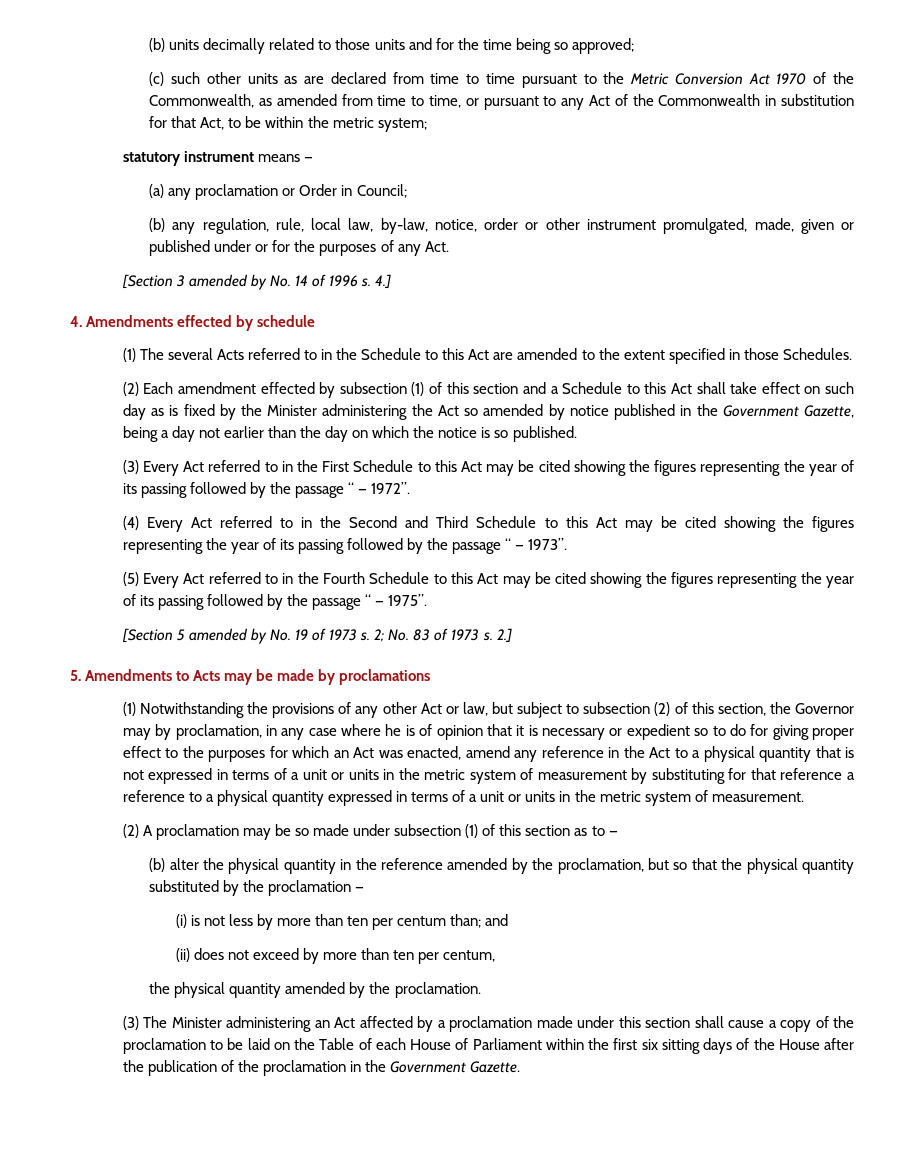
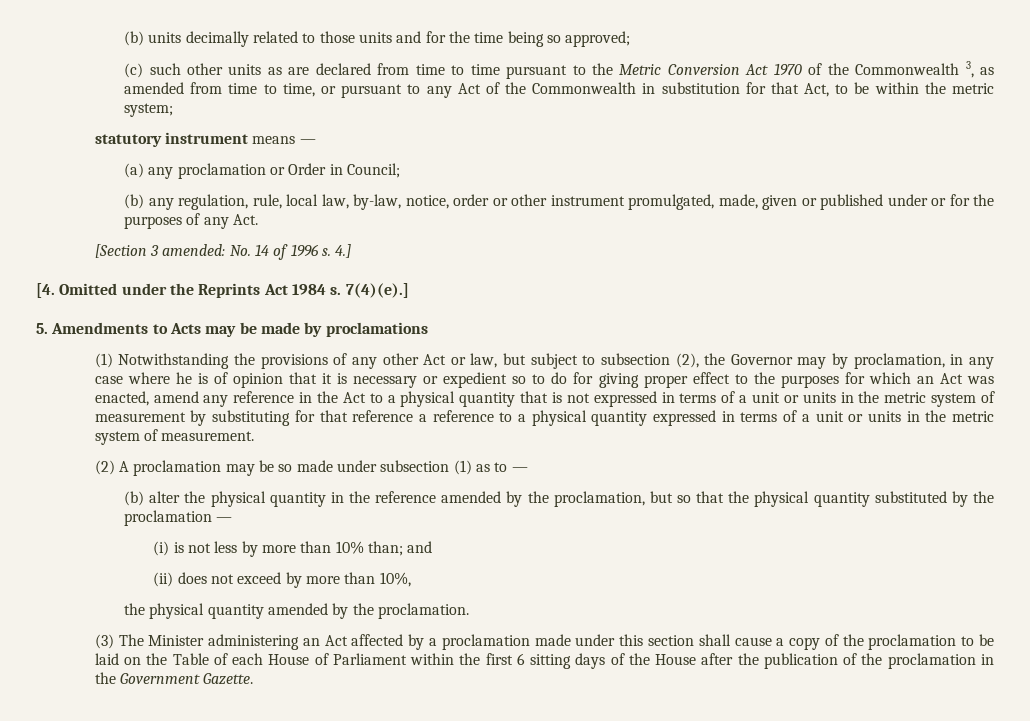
[149,94,255,108] Commonwealth, -> [855,61,974,78] Commonwealth 3,
[188,274,267,290] amended by -> [162,244,226,256] amended:
[70,315,316,331] [122,348,852,364] [122,382,855,398] [122,404,854,420] [122,426,577,442] [122,460,854,476] [122,482,411,498] [122,516,854,532] [122,538,568,554] [122,572,854,588] [122,594,428,610] [121,628,512,644] 4. Amendments effected by schedule // (1) The several Acts referred to in the Schedule to this Act are amended to the extent specified in those Schedules. // (2) Each amendment effected by subsection (1) of this section and a Schedule to this Act shall take effect on such day as is fixed by the Minister administering the Act so amended by notice published in the Government Gazette, being a day not earlier than the day on which the notice is so published. // (3) Every Act referred to in the First Schedule to this Act may be cited showing the figures representing the year of its passing followed by the passage “ — 1972”. // (4) Every Act referred to in the Second and Third Schedule to this Act may be cited showing the figures representing the year of its passing followed by the passage “ — 1973”. // (5) Every Act referred to in the Fourth Schedule to this Act may be cited showing the figures representing the year of its passing followed by the passage “ — 1975”. // [Section 5 amended by No. 19 of 1973 s. 2; No. 83 of 1973 s. 2.] -> [36,283,409,298] [4. Omitted under the Reprints Act 1984 s. 7(4)(e).]
[654,702,766,716] (2) of this section, -> [675,353,699,368] (2),
[482,824,571,836] of this section -> (472, 467) none
[346,916,447,930] ten per centum -> [335,541,364,554] 10%
[392,950,496,964] ten per centum, -> [379,572,411,587] 10%,
[641,1039,658,1050] six -> [516,653,525,665] 6

